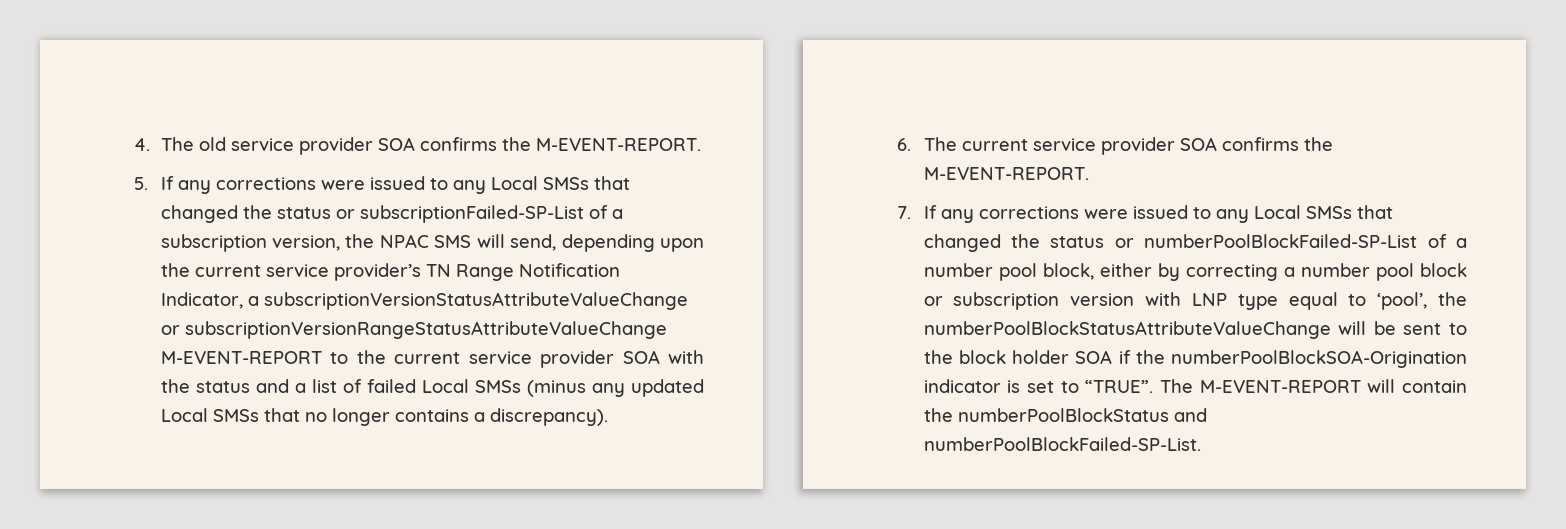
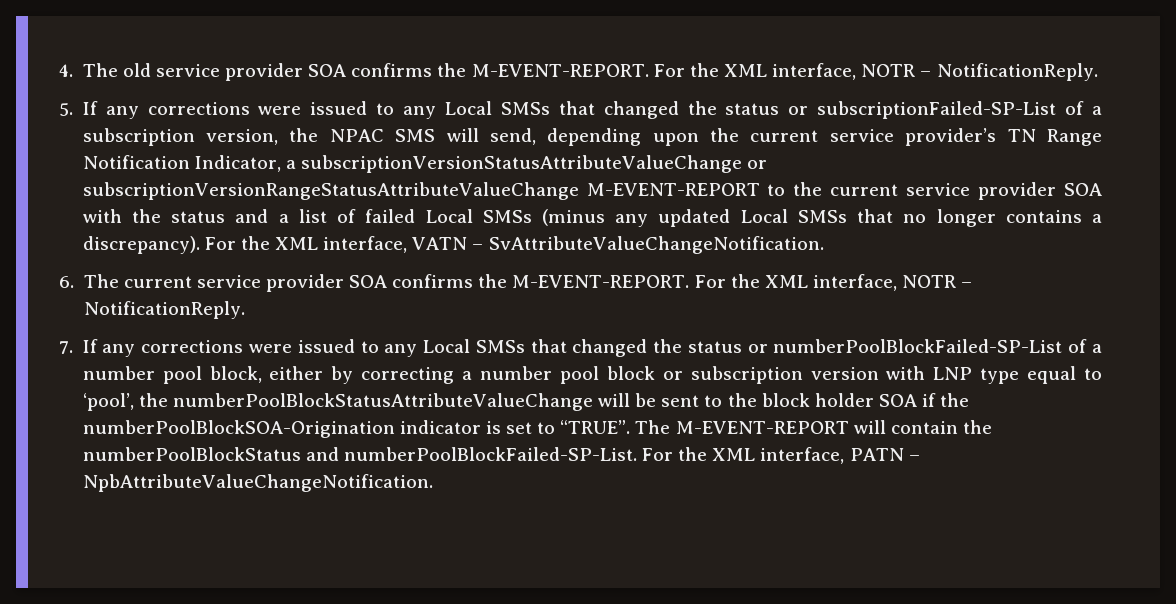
(701, 144) none -> [653,63,1098,81] For the XML interface, NOTR – NotificationReply.
(608, 417) none -> [204,236,824,254] For the XML interface, VATN – SvAttributeValueChangeNotification.
(1089, 173) none -> [694,274,973,291] [83,301,245,319] For the XML interface, NOTR – NotificationReply.
(1201, 444) none -> [642,447,920,464] [82,474,433,492] For the XML interface, PATN – NpbAttributeValueChangeNotification.

